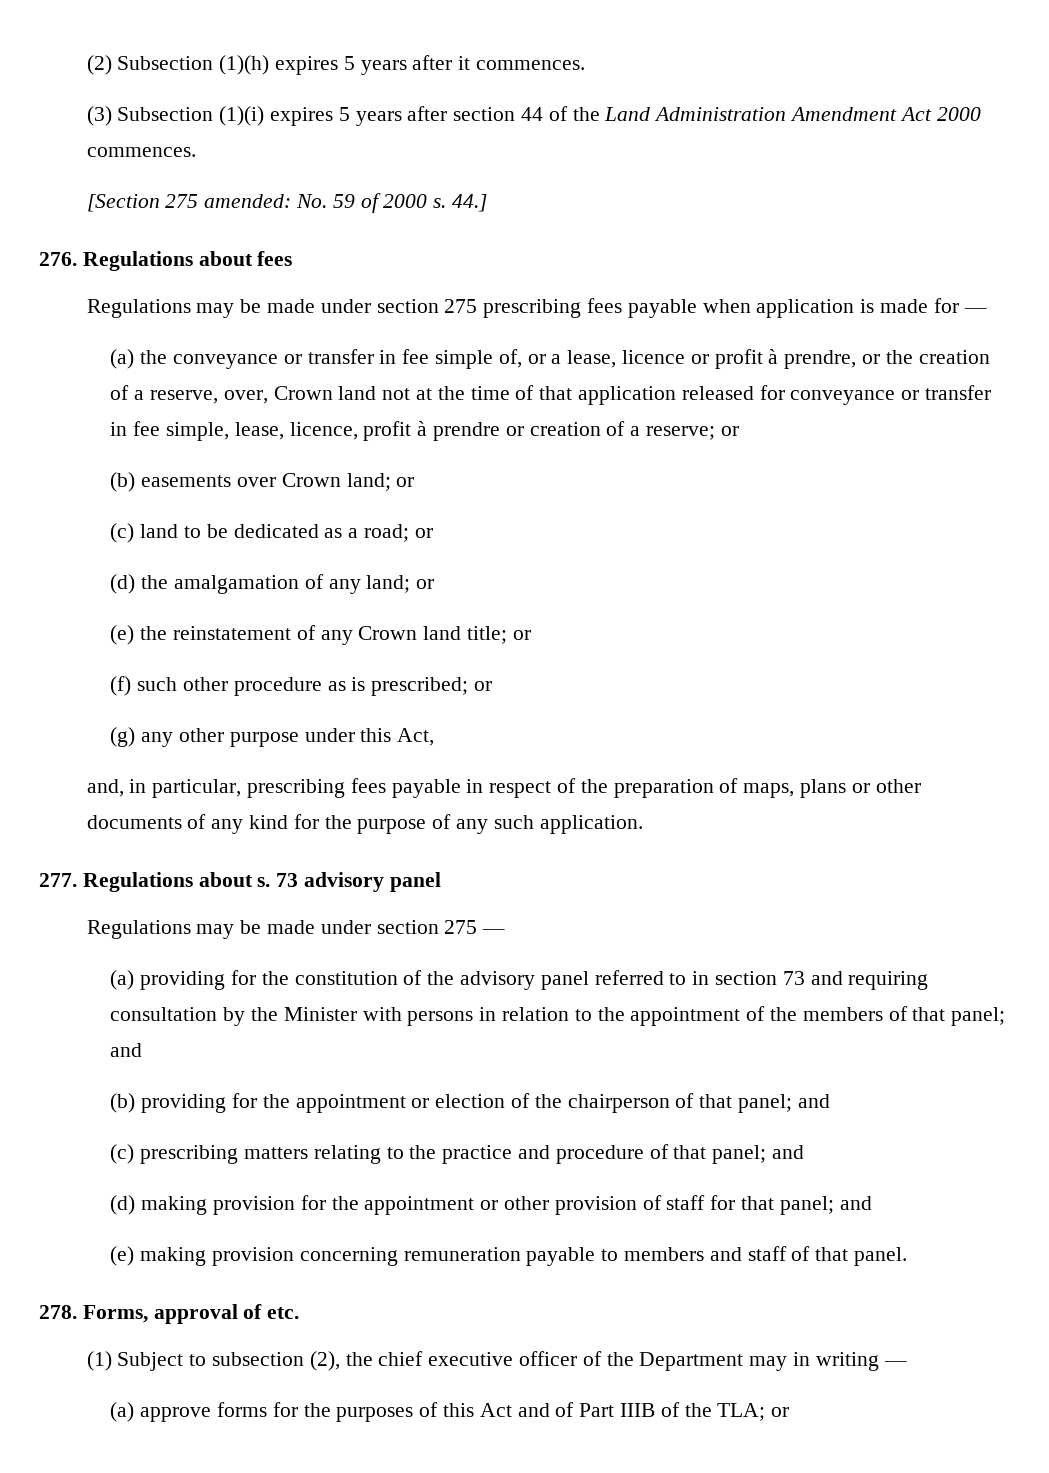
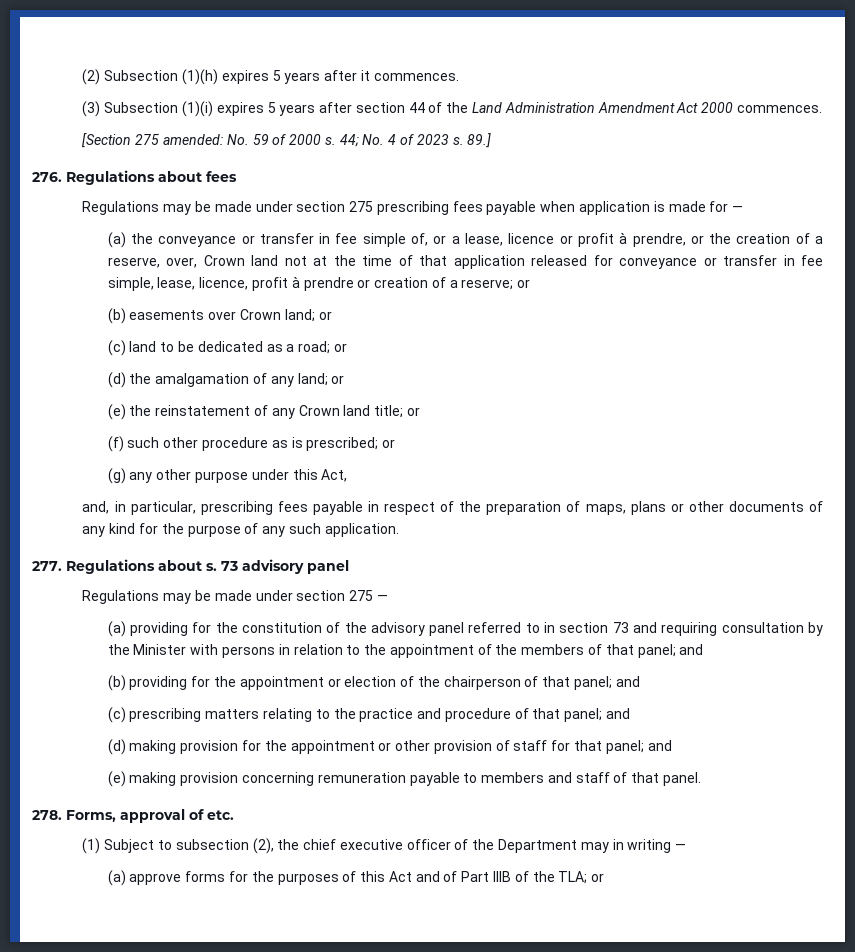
[451,194,487,212] 44.] -> [339,133,492,148] 44; No. 4 of 2023 s. 89.]

